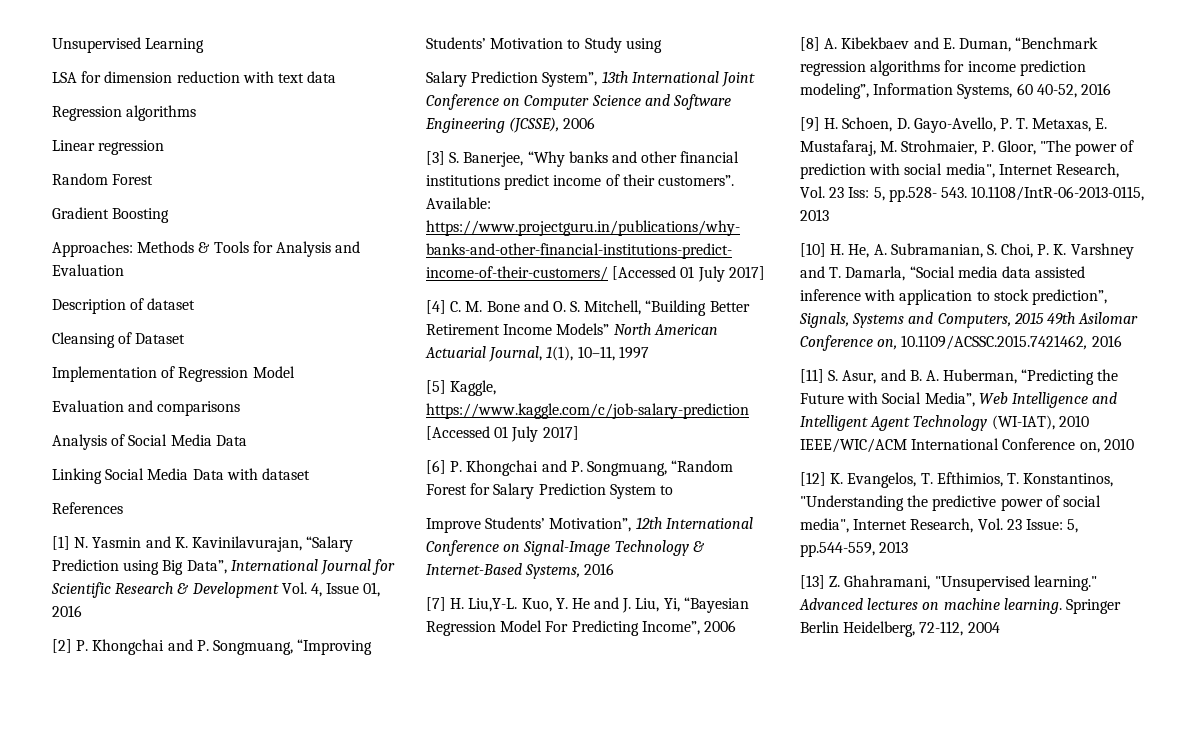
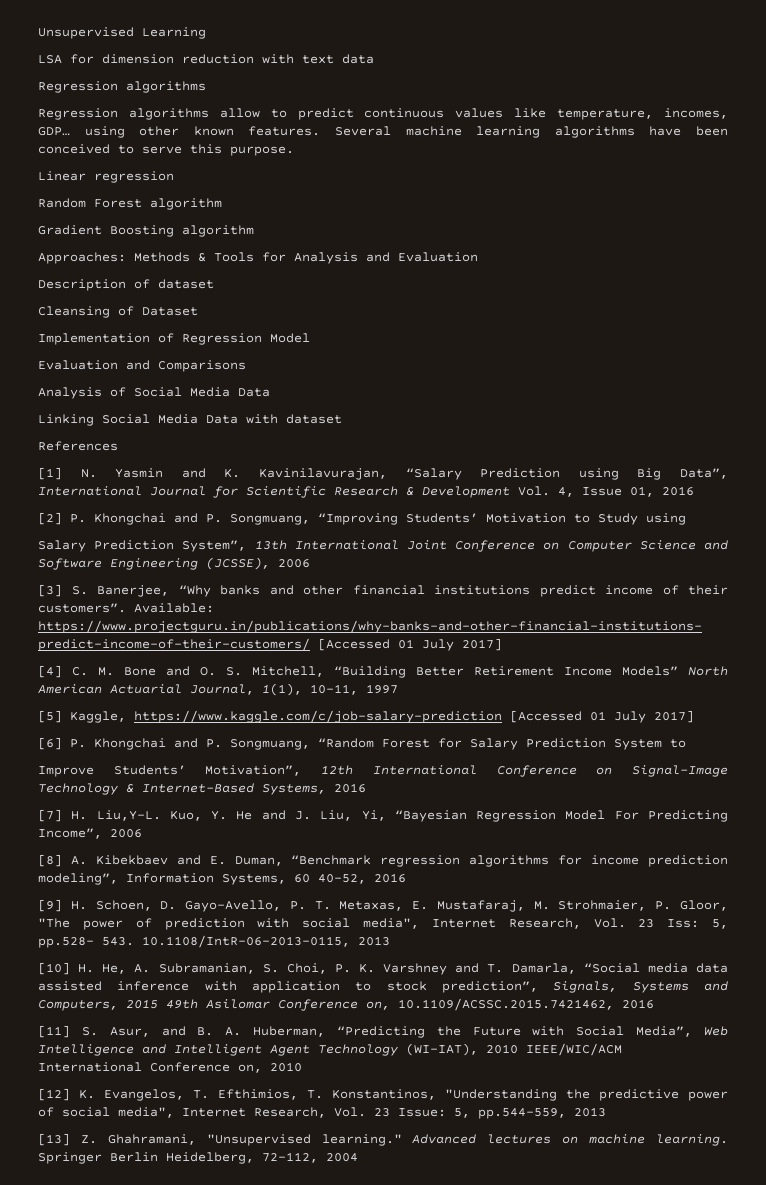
(197, 113) none -> [38,108,729,120] [38,126,729,138] [38,144,294,156] // Regression algorithms allow to predict continuous values like temperature, incomes, GDP… using other known features. Several machine learning algorithms have been conceived to serve this purpose.
(154, 179) none -> [150,198,222,210] algorithm
(170, 215) none -> [182,225,254,237] algorithm
[157,401,241,416] comparisons -> [158,360,246,372] Comparisons

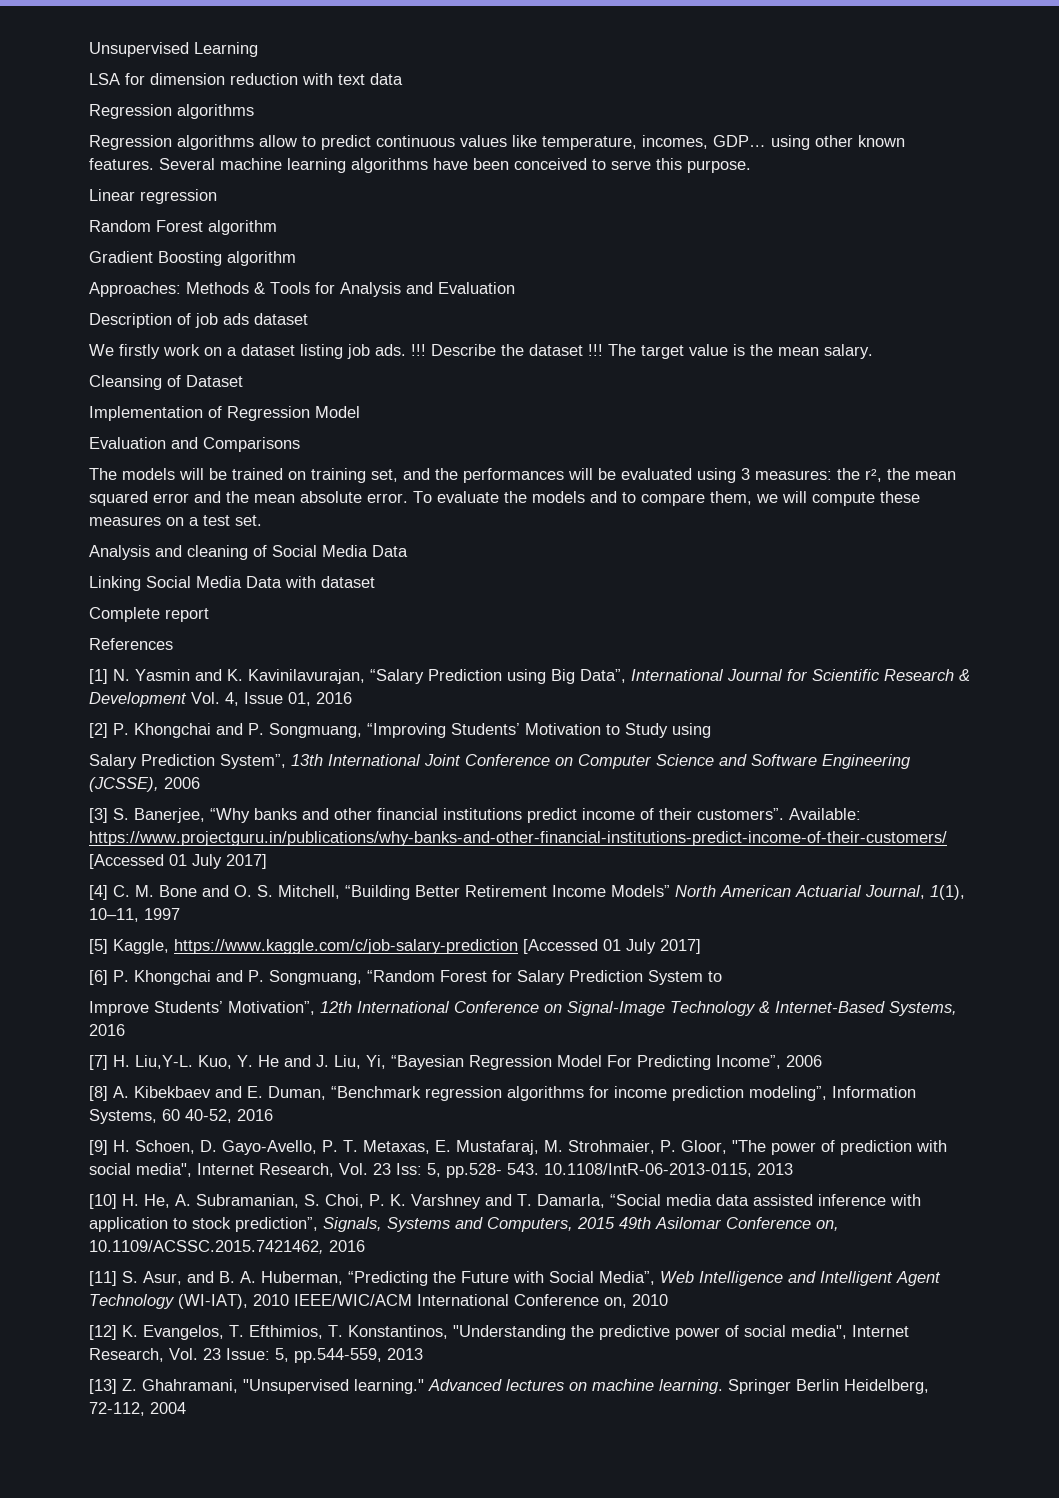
[158,279,214,289] dataset -> [195,313,308,328] [89,344,873,359] job ads dataset // We firstly work on a dataset listing job ads. !!! Describe the dataset !!! The target value is the mean salary.
[38,387,102,399] // Analysis -> [89,468,956,483] [89,491,920,506] [89,515,262,526] [89,545,248,560] // The models will be trained on training set, and the performances will be evaluated using 3 measures: the r², the mean squared error and the mean absolute error. To evaluate the models and to compare them, we will compute these measures on a test set. // Analysis and cleaning
(342, 419) none -> [89,607,209,622] // Complete report

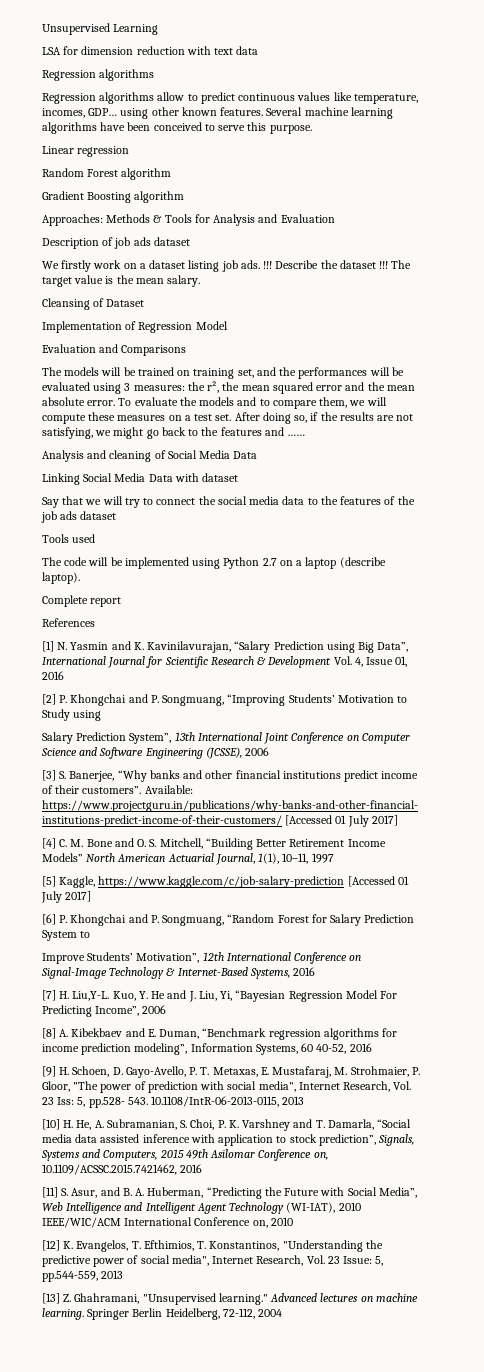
(262, 520) none -> [234,412,414,424] [42,427,306,439] After doing so, if the results are not satisfying, we might go back to the features and ……
(375, 582) none -> [42,496,415,508] [41,511,117,523] [42,534,96,543] [42,557,386,569] [42,572,80,584] // Say that we will try to connect the social media data to the features of the job ads dataset // Tools used // The code will be implemented using Python 2.7 on a laptop (describe laptop).

